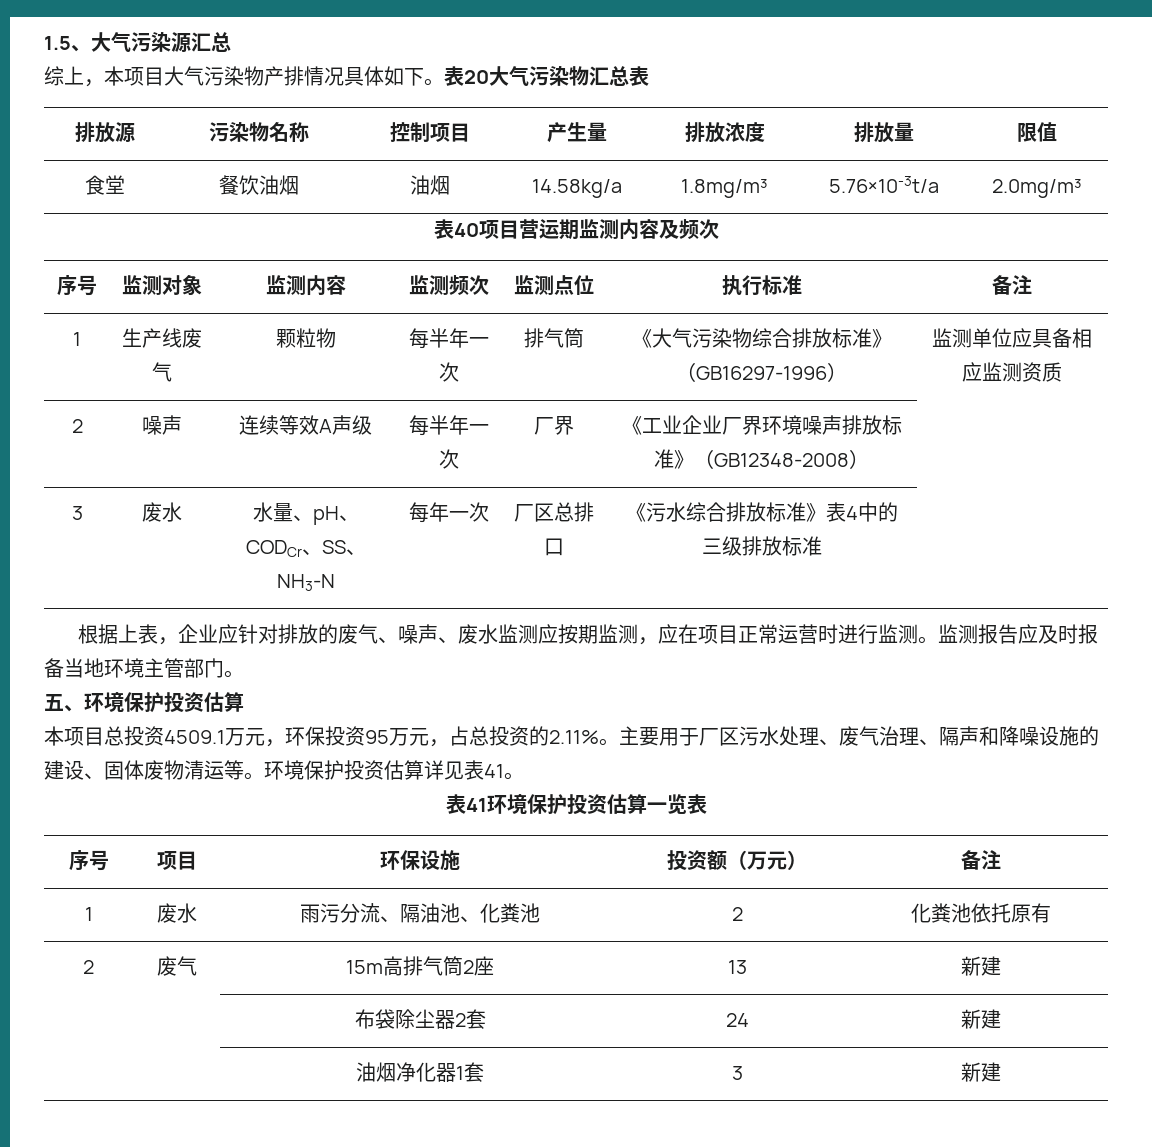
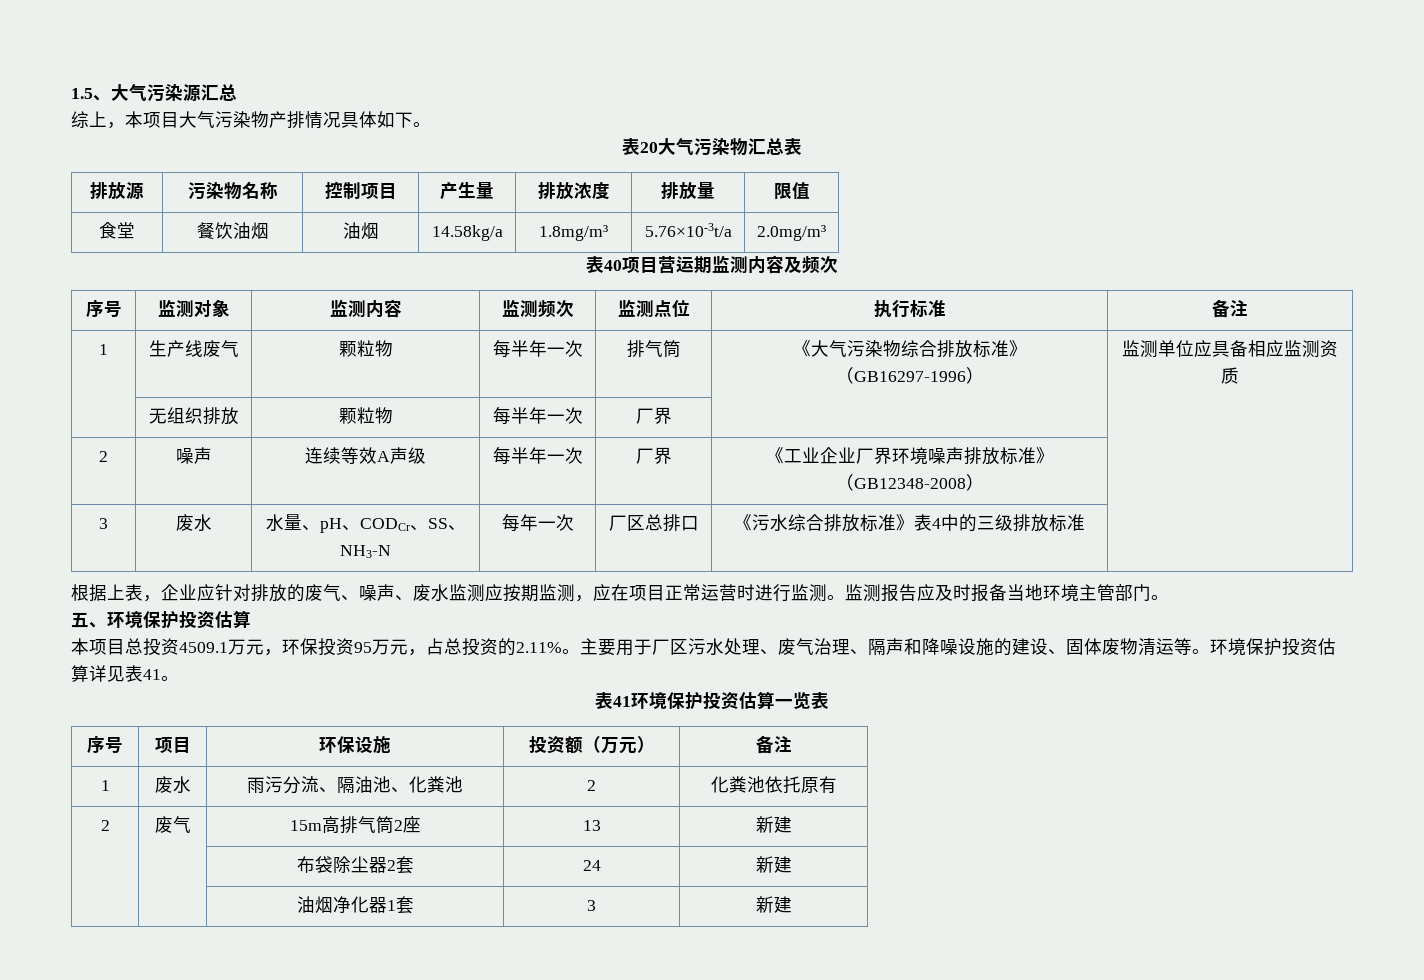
(444, 82) none -> (431, 124) //
(1062, 372) none -> [148,407,239,425] [338,407,393,424] [492,407,583,425] [635,407,672,424] // | 无组织排放 | 颗粒物 | 每半年一次 | 厂界 | |

